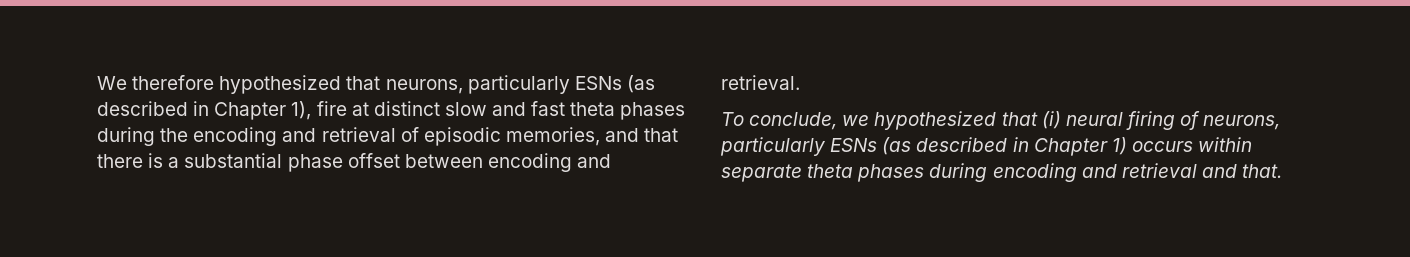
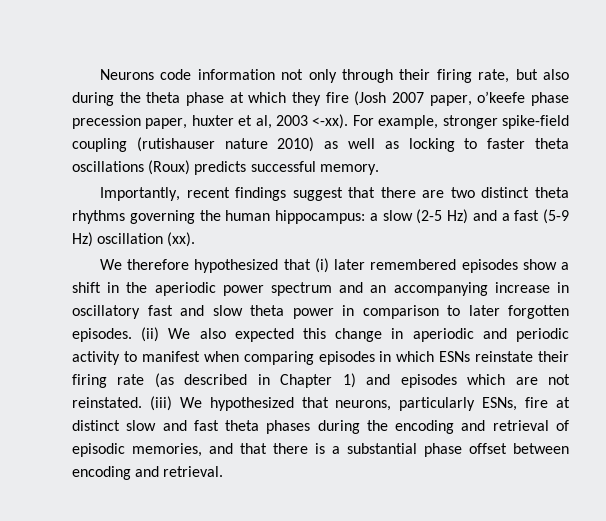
[97,75,655,94] [97,101,312,120] We therefore hypothesized that neurons, particularly ESNs (as described in Chapter 1), -> [99,69,569,83] [72,91,569,106] [72,114,569,129] [72,137,570,152] [72,160,379,175] [99,187,570,201] [72,209,569,224] [72,232,196,247] [99,258,569,273] [72,282,569,296] [72,305,569,319] [72,327,569,342] [72,351,569,365] [72,373,570,388] [72,396,518,411] Neurons code information not only through their firing rate, but also during the theta phase at which they fire (Josh 2007 paper, o’keefe phase precession paper, huxter et al, 2003 <-xx). For example, stronger spike-field coupling (rutishauser nature 2010) as well as locking to faster theta oscillations (Roux) predicts successful memory. // Importantly, recent findings suggest that there are two distinct theta rhythms governing the human hippocampus: a slow (2-5 Hz) and a fast (5-9 Hz) oscillation (xx). // We therefore hypothesized that (i) later remembered episodes show a shift in the aperiodic power spectrum and an accompanying increase in oscillatory fast and slow theta power in comparison to later forgotten episodes. (ii) We also expected this change in aperiodic and periodic activity to manifest when comparing episodes in which ESNs reinstate their firing rate (as described in Chapter 1) and episodes which are not reinstated. (iii) We hypothesized that neurons, particularly ESNs,
[721,111,1281,130] [720,137,1253,156] [721,163,1283,182] // To conclude, we hypothesized that (i) neural firing of neurons, particularly ESNs (as described in Chapter 1) occurs within separate theta phases during encoding and retrieval and that. -> (224, 471) none

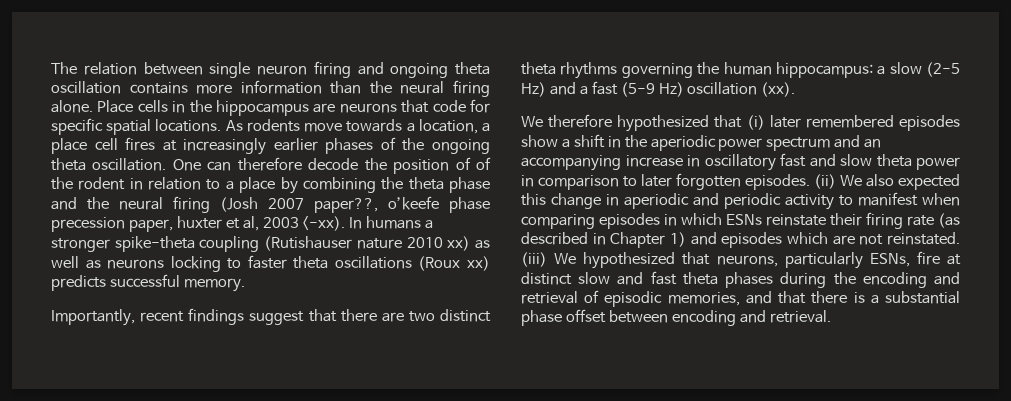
[99,69,569,83] [72,92,349,106] Neurons code information not only through their firing rate, but also during the theta phase at which they fire -> [51,61,490,78] [51,80,490,97] [51,99,490,116] [51,118,491,135] [51,137,490,155] [51,157,492,174] [51,177,491,194] [51,196,210,213] The relation between single neuron firing and ongoing theta oscillation contains more information than the neural firing alone. Place cells in the hippocampus are neurons that code for specific spatial locations. As rodents move towards a location, a place cell fires at increasingly earlier phases of the ongoing theta oscillation. One can therefore decode the position of of the rodent in relation to a place by combining the theta phase and the neural firing
[429,95,472,106] paper, -> [314,198,378,213] paper??,
[352,115,569,129] [72,137,315,152] For example, stronger spike-field coupling (rutishauser nature 2010) -> [349,216,434,229] [51,236,471,252] In humans a stronger spike-theta coupling (Rutishauser nature 2010 xx)
(399, 145) none -> [107,259,165,269] neurons
[148,160,191,175] (Roux) -> [418,256,490,271] (Roux xx)

